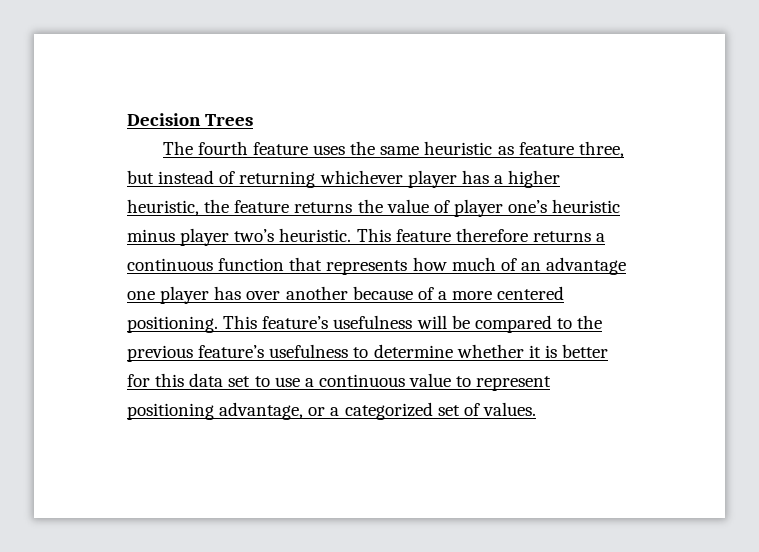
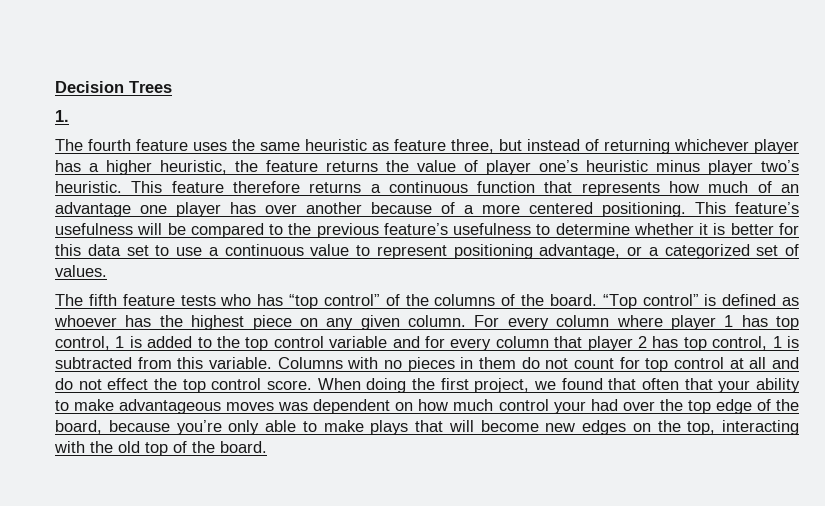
(254, 120) none -> [55,110,69,122] // 1.
(536, 409) none -> [55,294,800,309] [54,315,799,330] [55,336,799,351] [55,357,799,372] [55,378,800,393] [55,399,799,414] [55,420,799,435] [54,441,267,456] // The fifth feature tests who has “top control” of the columns of the board. “Top control” is defined as whoever has the highest piece on any given column. For every column where player 1 has top control, 1 is added to the top control variable and for every column that player 2 has top control, 1 is subtracted from this variable. Columns with no pieces in them do not count for top control at all and do not effect the top control score. When doing the first project, we found that often that your ability to make advantageous moves was dependent on how much control your had over the top edge of the board, because you’re only able to make plays that will become new edges on the top, interacting with the old top of the board.

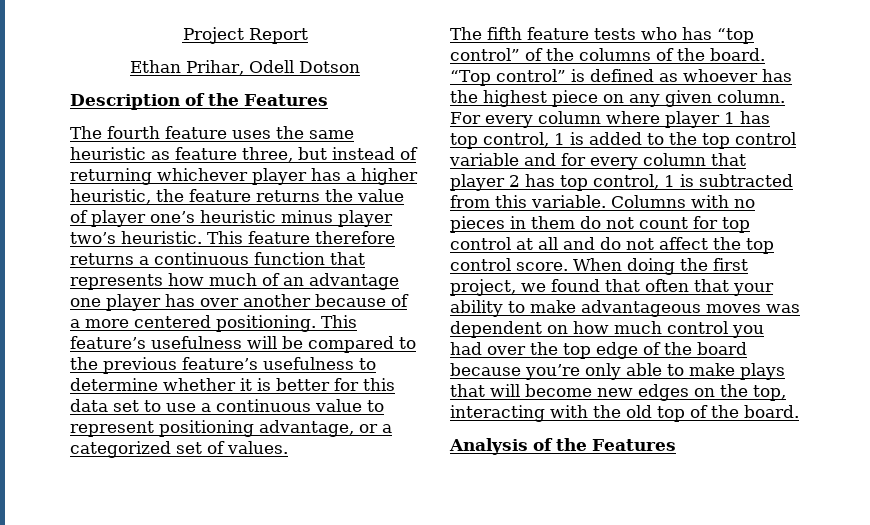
[55,81,172,93] [55,110,69,122] Decision Trees // 1. -> [182,27,308,44] [130,60,360,75] [70,93,328,110] Project Report // Ethan Prihar, Odell Dotson // Description of the Features
[107,378,149,390] effect -> [659,237,708,250] affect
[553,401,586,414] your -> [732,325,764,338] you
[55,420,102,434] board, -> [697,342,747,355] board
(267, 447) none -> [449,438,676,455] // Analysis of the Features

